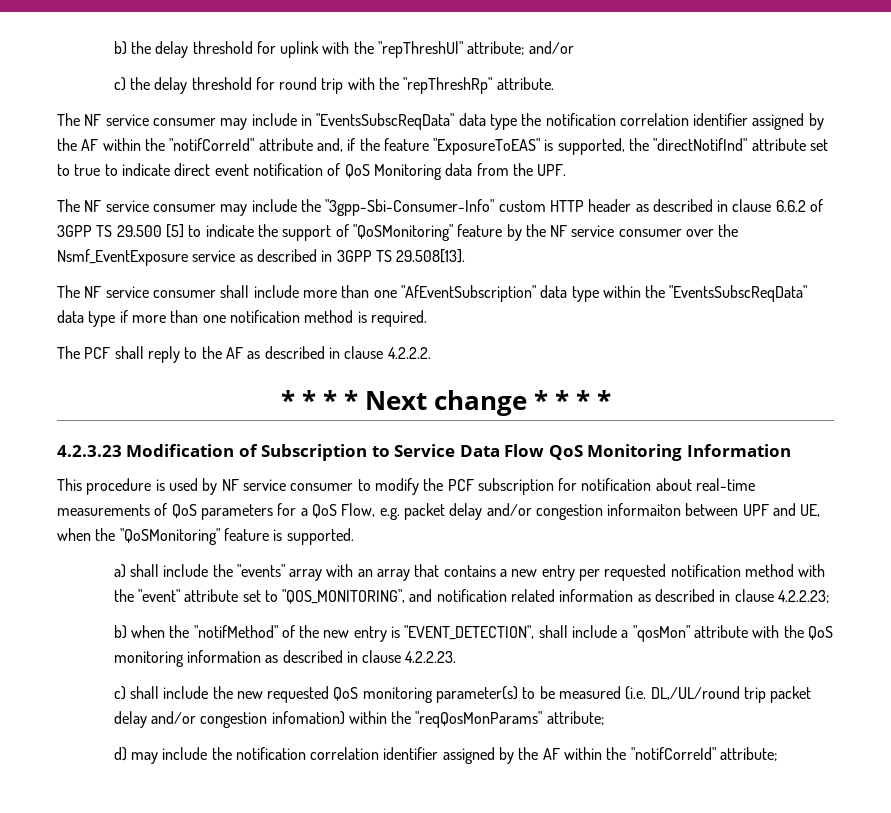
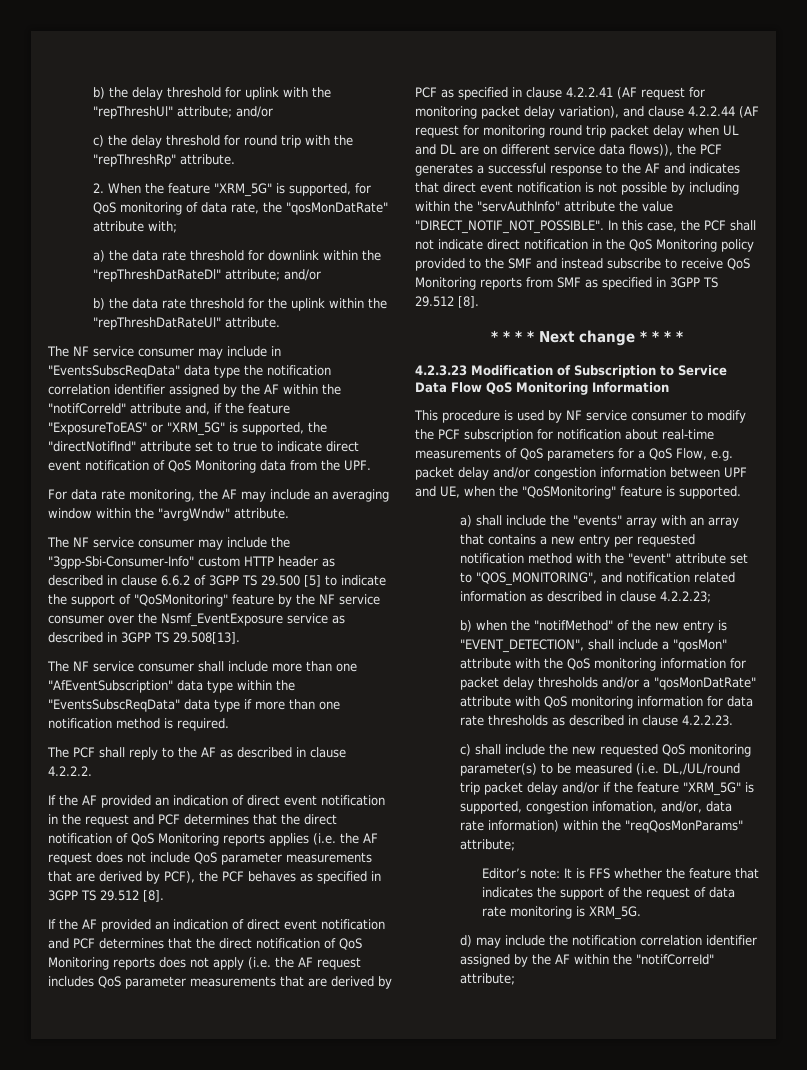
(554, 83) none -> [92,183,371,197] [92,202,388,215] [92,221,177,233] [92,250,381,262] [92,269,321,282] [92,298,387,311] [92,317,280,330] // 2. When the feature "XRM_5G" is supported, for QoS monitoring of data rate, the "qosMonDatRate" attribute with; // a) the data rate threshold for downlink within the "repThreshDatRateDl" attribute; and/or // b) the data rate threshold for the uplink within the "repThreshDatRateUl" attribute.
(541, 146) none -> [150,422,225,436] or "XRM_5G"
(567, 170) none -> [48,489,389,502] [48,508,289,521] // For data rate monitoring, the AF may include an averaging window within the "avrgWndw" attribute.
(431, 353) none -> [48,795,385,808] [48,814,337,827] [48,833,378,846] [48,852,372,865] [48,871,381,884] [48,890,164,902] [48,919,385,932] [48,938,362,950] [48,957,361,970] [48,976,392,989] [415,87,705,100] [415,106,759,119] [415,125,739,138] [415,144,722,156] [415,163,740,176] [415,182,739,195] [415,201,673,212] [415,220,756,234] [415,239,754,252] [415,258,750,271] [415,277,718,290] [415,296,479,308] // If the AF provided an indication of direct event notification in the request and PCF determines that the direct notification of QoS Monitoring reports applies (i.e. the AF request does not include QoS parameter measurements that are derived by PCF), the PCF behaves as specified in 3GPP TS 29.512 [8]. // If the AF provided an indication of direct event notification and PCF determines that the direct notification of QoS Monitoring reports does not apply (i.e. the AF request includes QoS parameter measurements that are derived by PCF as specified in clause 4.2.2.41 (AF request for monitoring packet delay variation), and clause 4.2.2.44 (AF request for monitoring round trip packet delay when UL and DL are on different service data flows)), the PCF generates a successful response to the AF and indicates that direct event notification is not possible by including within the "servAuthInfo" attribute the value "DIRECT_NOTIF_NOT_POSSIBLE". In this case, the PCF shall not indicate direct notification in the QoS Monitoring policy provided to the SMF and instead subscribe to receive QoS Monitoring reports from SMF as specified in 3GPP TS 29.512 [8].
[607,503,682,516] informaiton -> [600,467,666,478] information
(261, 656) none -> [729,658,746,669] [459,677,756,690] [459,696,753,709] [459,715,548,726] for packet delay thresholds and/or a "qosMonDatRate" attribute with QoS monitoring information for data rate thresholds
[200,711,604,728] congestion infomation) within the "reqQosMonParams" attribute; -> [602,782,754,796] [459,801,732,814] [459,820,743,833] [459,839,515,851] [481,868,759,879] [481,887,735,900] [481,906,641,920] if the feature "XRM_5G" is supported, congestion infomation, and/or, data rate information) within the "reqQosMonParams" attribute; // Editor’s note: It is FFS whether the feature that indicates the support of the request of data rate monitoring is XRM_5G.

